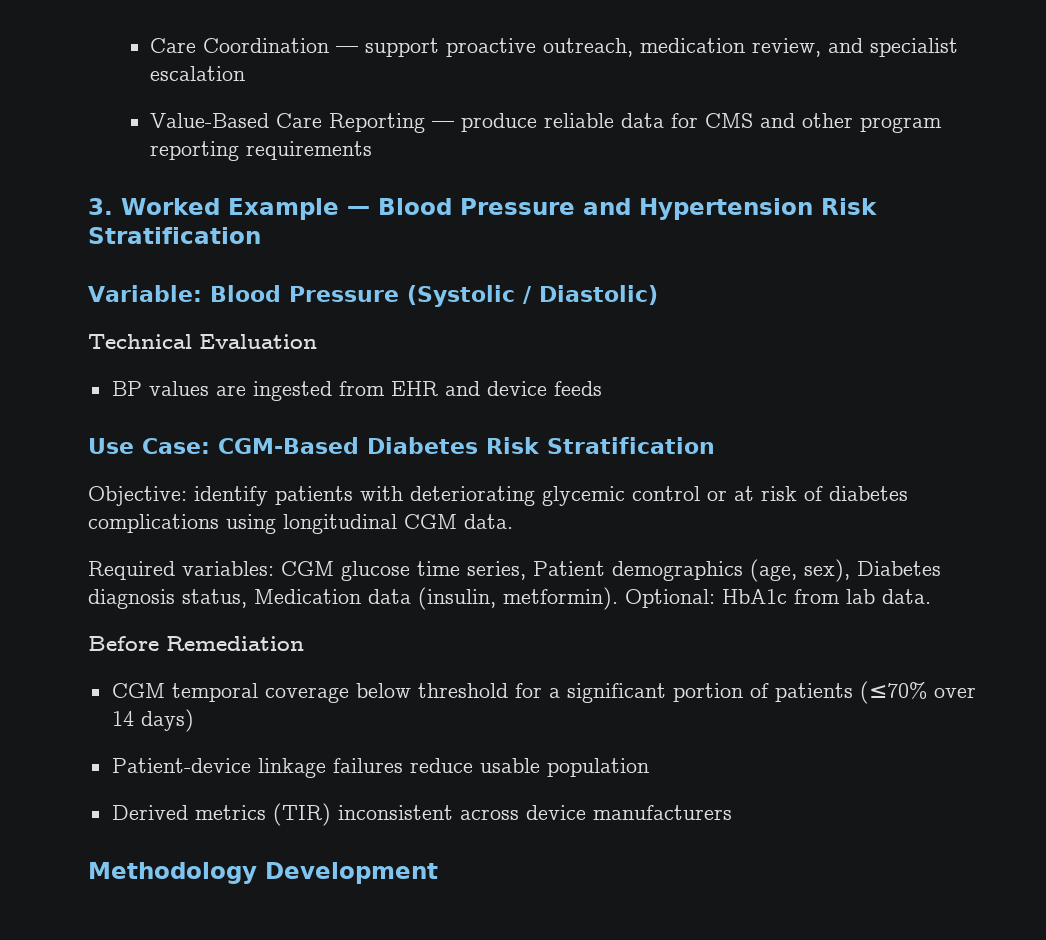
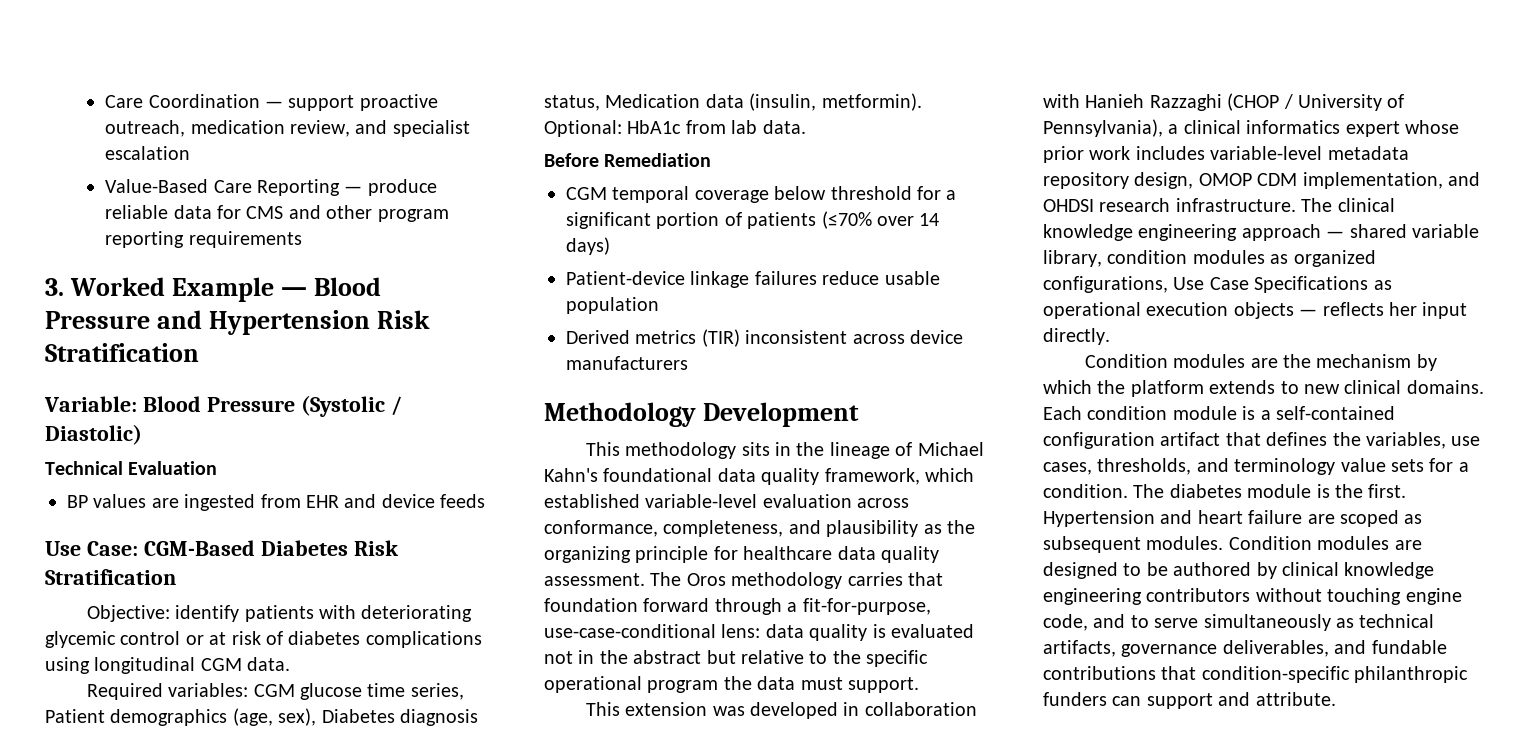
(438, 873) none -> [585,442,984,459] [544,468,974,485] [544,494,910,508] [544,520,975,537] [544,546,939,563] [544,572,943,589] [544,598,931,615] [544,624,974,641] [544,650,929,667] [544,676,919,693] [585,702,977,719] [1043,93,1405,111] [1043,119,1459,137] [1043,146,1409,163] [1043,172,1480,189] [1043,198,1395,212] [1043,224,1479,241] [1043,250,1376,267] [1043,276,1392,293] [1043,302,1468,319] [1043,328,1110,345] [1084,354,1437,371] [1043,380,1484,397] [1043,406,1395,420] [1043,432,1481,449] [1043,458,1469,475] [1043,484,1407,498] [1043,510,1423,527] [1043,536,1422,553] [1043,562,1435,579] [1043,588,1462,605] [1043,614,1435,631] [1043,640,1447,657] [1043,666,1469,683] [1043,692,1336,709] // This methodology sits in the lineage of Michael Kahn's foundational data quality framework, which established variable-level evaluation across conformance, completeness, and plausibility as the organizing principle for healthcare data quality assessment. The Oros methodology carries that foundation forward through a fit-for-purpose, use-case-conditional lens: data quality is evaluated not in the abstract but relative to the specific operational program the data must support. // This extension was developed in collaboration with Hanieh Razzaghi (CHOP / University of Pennsylvania), a clinical informatics expert whose prior work includes variable-level metadata repository design, OMOP CDM implementation, and OHDSI research infrastructure. The clinical knowledge engineering approach — shared variable library, condition modules as organized configurations, Use Case Specifications as operational execution objects — reflects her input directly. // Condition modules are the mechanism by which the platform extends to new clinical domains. Each condition module is a self-contained configuration artifact that defines the variables, use cases, thresholds, and terminology value sets for a condition. The diabetes module is the first. Hypertension and heart failure are scoped as subsequent modules. Condition modules are designed to be authored by clinical knowledge engineering contributors without touching engine code, and to serve simultaneously as technical artifacts, governance deliverables, and fundable contributions that condition-specific philanthropic funders can support and attribute.

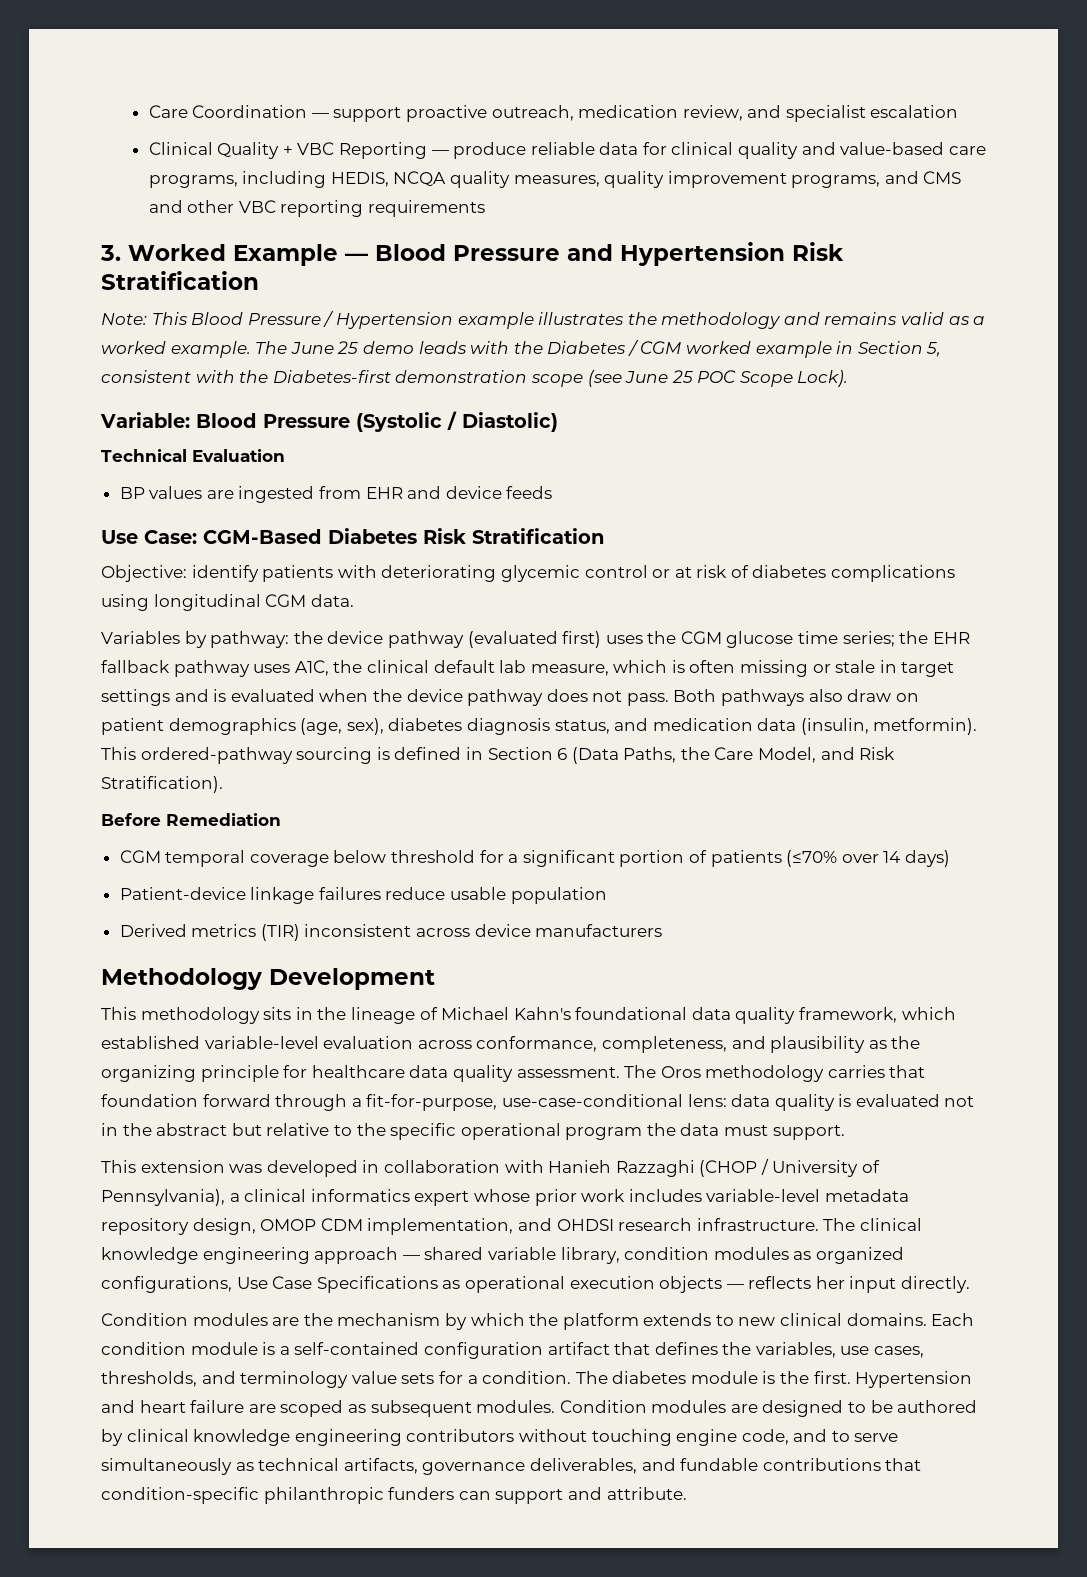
[105,179,252,193] Value-Based Care -> [148,142,335,159] Clinical Quality + VBC
(241, 212) none -> [671,142,986,159] [148,171,919,188] clinical quality and value-based care programs, including HEDIS, NCQA quality measures, quality improvement programs, and
[377,209,449,222] program -> [238,200,276,213] VBC
(199, 352) none -> [101,311,986,329] [101,340,942,358] [101,370,849,387] // Note: This Blood Pressure / Hypertension example illustrates the methodology and remains valid as a worked example. The June 25 demo leads with the Diabetes / CGM worked example in Section 5, consistent with the Diabetes-first demonstration scope (see June 25 POC Scope Lock).
[86,683,464,700] [45,709,105,723] Required variables: CGM glucose time series, Patient -> [101,631,970,648] [101,660,955,677] [101,689,919,706] [101,718,164,735] Variables by pathway: the device pathway (evaluated first) uses the CGM glucose time series; the EHR fallback pathway uses A1C, the clinical default lab measure, which is often missing or stale in target settings and is evaluated when the device pathway does not pass. Both pathways also draw on patient
[321,709,395,723] Diabetes -> [388,718,463,731] diabetes
[605,94,701,108] Medication -> [614,718,753,731] and medication
[544,120,806,137] Optional: HbA1c from lab data. -> [101,747,896,764] [101,776,223,793] This ordered-pathway sourcing is defined in Section 6 (Data Paths, the Care Model, and Risk Stratification).

